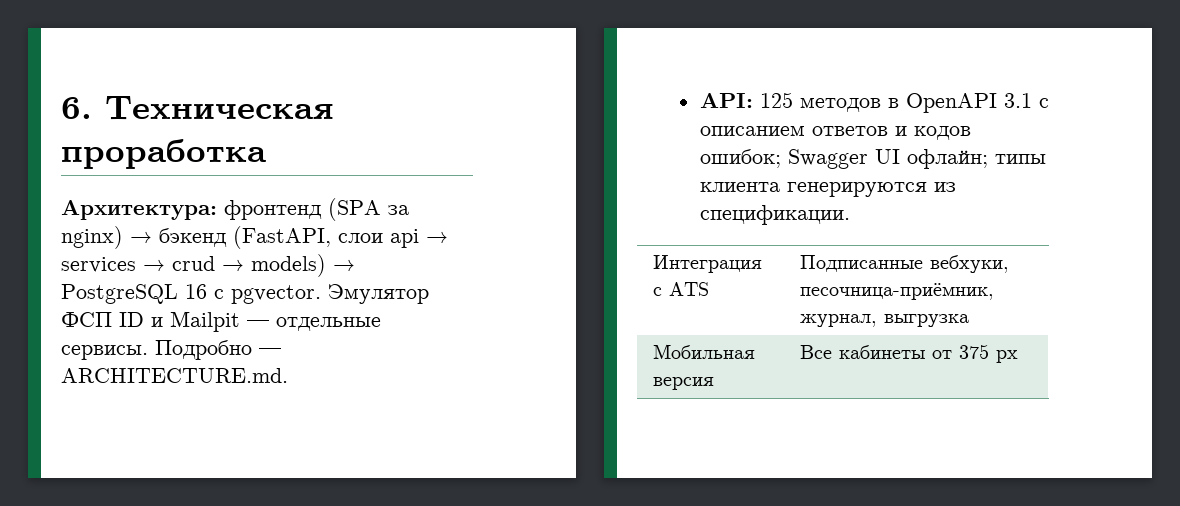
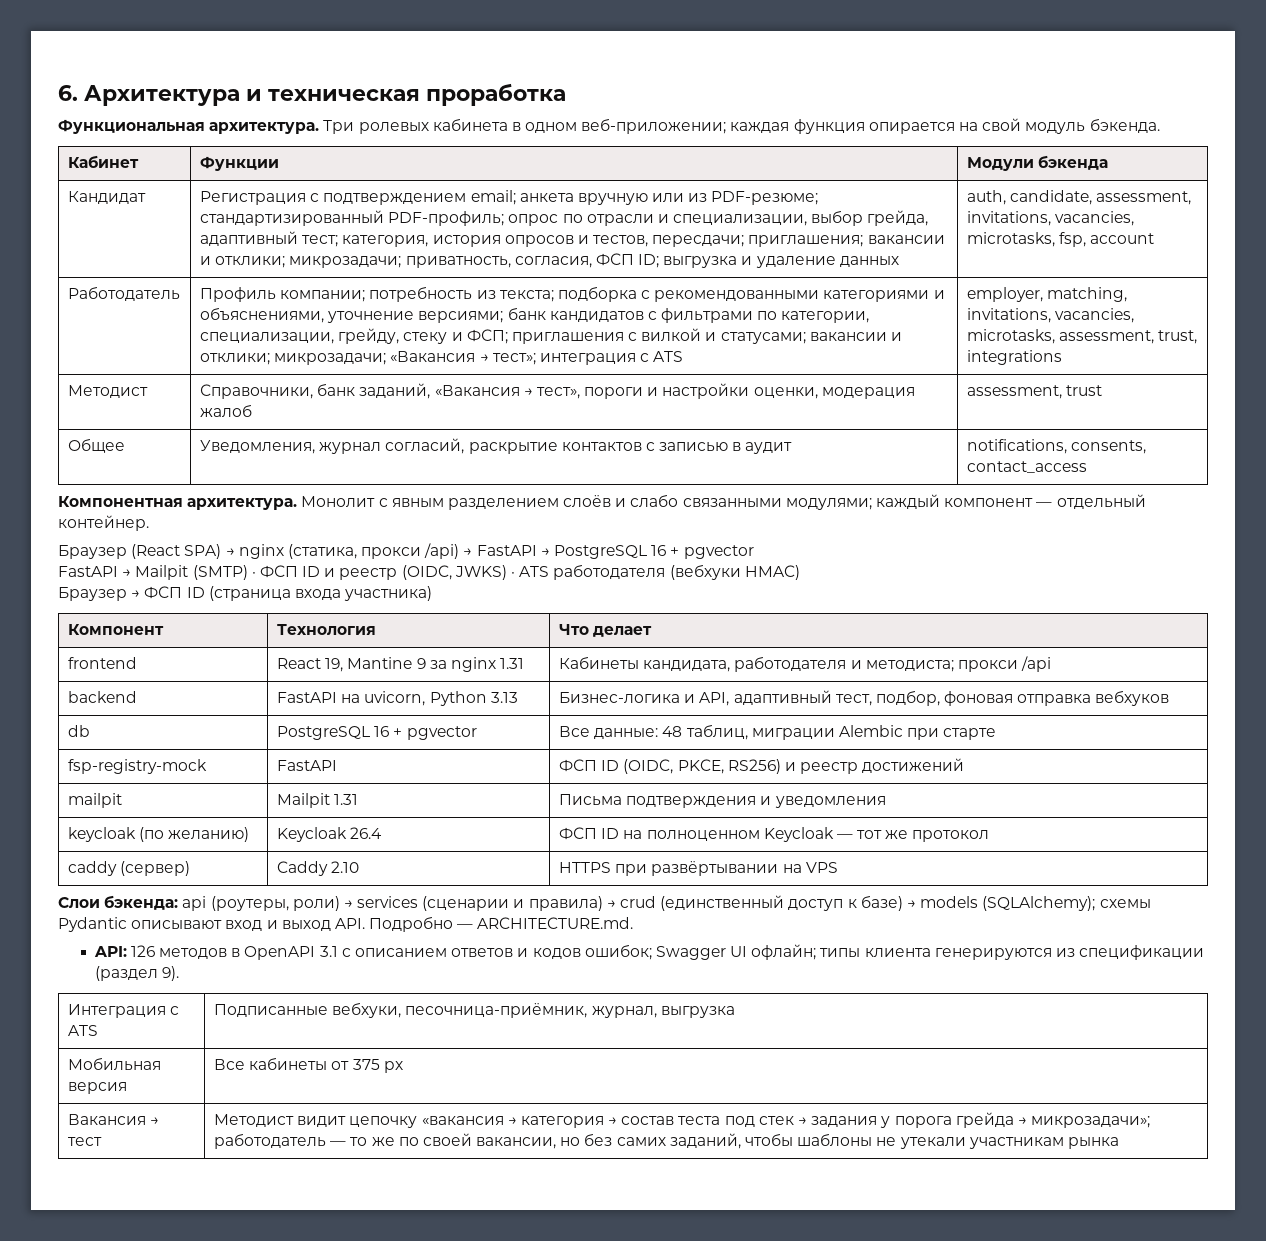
[105,96,334,120] [61,139,266,169] [61,198,409,221] [61,226,448,249] [61,254,355,277] [61,284,429,304] [61,311,381,332] [61,345,148,360] Техническая проработка // Архитектура: фронтенд (SPA за nginx) → бэкенд (FastAPI, слои api → services → crud → models) → PostgreSQL 16 с pgvector. Эмулятор ФСП ID и Mailpit — отдельные сервисы. -> [84,83,566,106] [58,118,1160,134] [67,155,139,168] [199,156,279,171] [966,155,1109,171] [67,191,146,204] [199,190,819,205] [199,210,929,226] [199,231,945,247] [199,253,899,268] [966,190,1192,205] [966,211,1135,226] [966,232,1155,247] [67,286,180,301] [199,286,945,302] [199,307,870,323] [199,328,902,344] [199,351,684,365] [966,287,1128,302] [966,308,1135,323] [966,329,1198,344] [966,350,1062,365] [67,385,148,398] [199,383,915,399] [199,404,252,417] [966,385,1103,399] [67,438,125,453] [199,438,793,454] [966,439,1147,454] [966,461,1087,473] [58,494,1146,510] [58,515,149,531] [58,543,754,559] [58,564,800,580] [58,586,433,601] [67,624,164,635] [276,624,376,635] [558,624,653,637] [67,657,137,669] [276,657,525,672] [558,656,1052,672] [67,691,137,703] [276,691,518,706] [558,690,1170,706] [67,725,90,737] [276,726,477,740] [558,724,997,740] [67,759,207,774] [276,760,337,771] [558,758,965,774] [67,793,122,808] [276,793,359,808] [558,794,886,808] [67,827,250,842] [276,827,383,842] [558,827,990,842] [67,861,191,876] [276,861,360,876] [558,861,838,876] [58,895,1151,911] [58,917,365,932] Архитектура и техническая проработка // Функциональная архитектура. Три ролевых кабинета в одном веб-приложении; каждая функция опирается на свой модуль бэкенда. // Кабинет | Функции | Модули бэкенда // Кандидат | Регистрация с подтверждением email; анкета вручную или из PDF-резюме; стандартизированный PDF-профиль; опрос по отрасли и специализации, выбор грейда, адаптивный тест; категория, история опросов и тестов, пересдачи; приглашения; вакансии и отклики; микрозадачи; приватность, согласия, ФСП ID; выгрузка и удаление данных | auth, candidate, assessment, invitations, vacancies, microtasks, fsp, account // Работодатель | Профиль компании; потребность из текста; подборка с рекомендованными категориями и объяснениями, уточнение версиями; банк кандидатов с фильтрами по категории, специализации, грейду, стеку и ФСП; приглашения с вилкой и статусами; вакансии и отклики; микрозадачи; «Вакансия → тест»; интеграция с ATS | employer, matching, invitations, vacancies, microtasks, assessment, trust, integrations // Методист | Справочники, банк заданий, «Вакансия → тест», пороги и настройки оценки, модерация жалоб | assessment, trust // Общее | Уведомления, журнал согласий, раскрытие контактов с записью в аудит | notifications, consents, contact_access // Компонентная архитектура. Монолит с явным разделением слоёв и слабо связанными модулями; каждый компонент — отдельный контейнер. // Браузер (React SPA) → nginx (статика, прокси /api) → FastAPI → PostgreSQL 16 + pgvector // FastAPI → Mailpit (SMTP) · ФСП ID и реестр (OIDC, JWKS) · ATS работодателя (вебхуки HMAC) // Браузер → ФСП ID (страница входа участника) // Компонент | Технология | Что делает // frontend | React 19, Mantine 9 за nginx 1.31 | Кабинеты кандидата, работодателя и методиста; прокси /api // backend | FastAPI на uvicorn, Python 3.13 | Бизнес-логика и API, адаптивный тест, подбор, фоновая отправка вебхуков // db | PostgreSQL 16 + pgvector | Все данные: 48 таблиц, миграции Alembic при старте // fsp-registry-mock | FastAPI | ФСП ID (OIDC, PKCE, RS256) и реестр достижений // mailpit | Mailpit 1.31 | Письма подтверждения и уведомления // keycloak (по желанию) | Keycloak 26.4 | ФСП ID на полноценном Keycloak — тот же протокол // caddy (сервер) | Caddy 2.10 | HTTPS при развёртывании на VPS // Слои бэкенда: api (роутеры, роли) → services (сценарии и правила) → crud (единственный доступ к базе) → models (SQLAlchemy); схемы Pydantic описывают вход и выход API.
[759,92,793,108] 125 -> [130,945,155,957] 126
[699,205,850,225] спецификации. -> [1079,945,1205,960] [94,966,179,981] спецификации (раздел 9).
(1018, 356) none -> [67,1114,160,1125] [67,1137,102,1146] [213,1112,1151,1128] [213,1133,1119,1149] // Вакансия → тест | Методист видит цепочку «вакансия → категория → состав теста под стек → задания у порога грейда → микрозадачи»; работодатель — то же по своей вакансии, но без самих заданий, чтобы шаблоны не утекали участникам рынка

